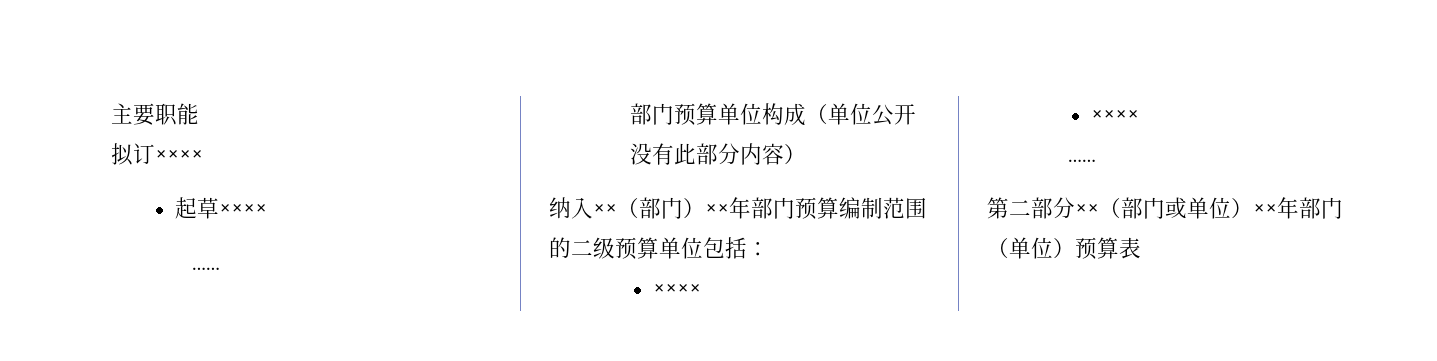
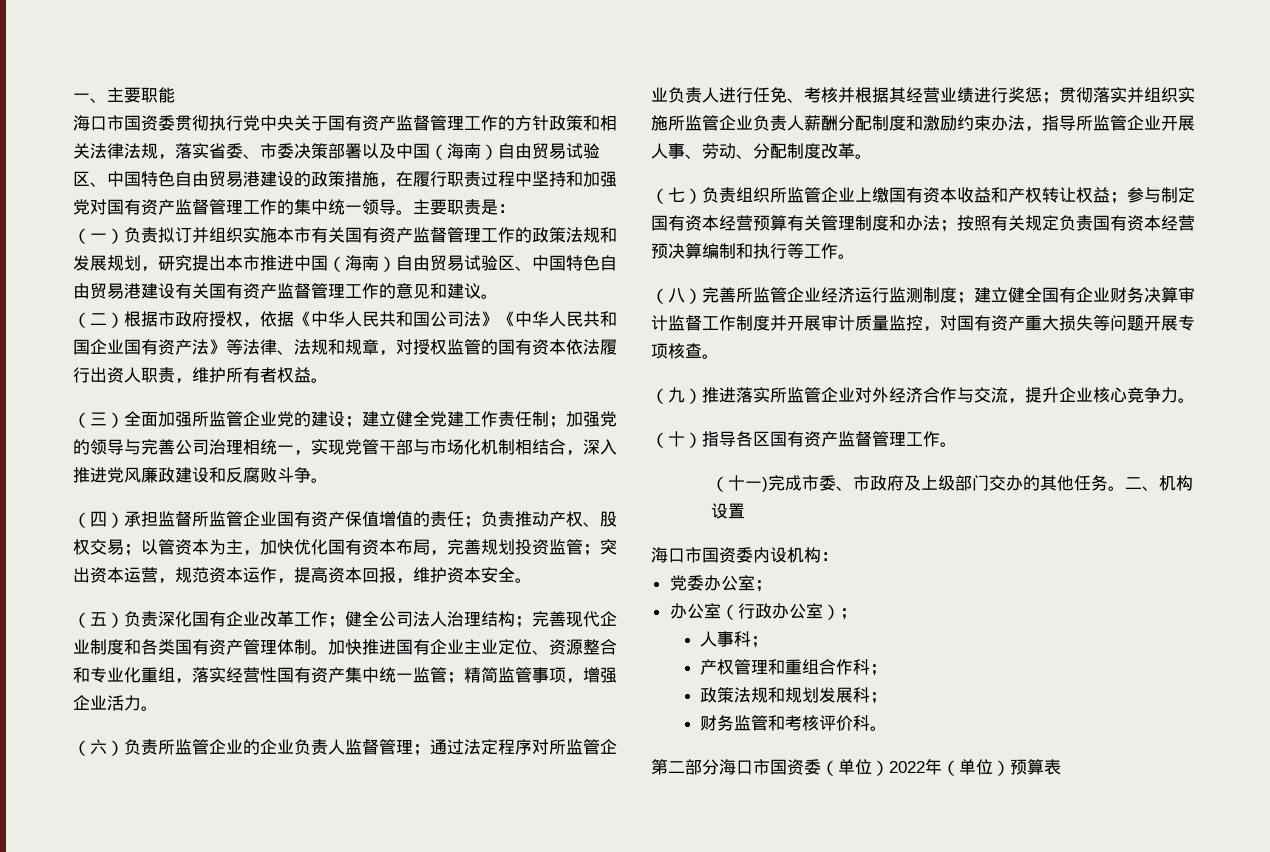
(111, 113) none -> [73,93,107,103] 一、
[111,143,203,166] [174,197,267,219] [191,267,220,270] [629,103,916,126] [629,143,806,165] [549,197,927,220] [549,237,769,260] [653,284,702,296] [1091,110,1140,122] [1067,159,1096,162] [987,197,1343,219] 拟订×××× // 起草×××× // …… // 部门预算单位构成（单位公开没有此部分内容） // 纳入××（部门）××年部门预算编制范围的二级预算单位包括： // ×××× // ×××× // …… // 第二部分××（部门或单位）××年部门 -> [73,115,617,131] [73,143,600,160] [73,171,617,188] [73,199,515,215] [73,227,617,244] [73,255,617,272] [73,283,498,299] [73,311,617,328] [73,339,617,356] [73,367,328,384] [73,411,617,428] [73,439,617,456] [73,467,328,483] [73,511,617,528] [73,539,617,556] [73,567,532,584] [73,611,617,628] [73,639,617,655] [73,667,617,684] [73,695,158,711] [73,739,617,756] [651,87,1195,104] [651,115,1195,132] [651,143,872,159] [651,187,1195,204] [651,215,1195,232] [651,243,855,259] [651,287,1195,304] [651,315,1195,332] [651,343,719,359] [651,387,1195,404] [651,431,957,448] [711,475,1194,492] [711,503,746,519] [651,547,838,563] [669,575,772,592] [669,603,857,620] [699,631,768,648] [699,659,887,676] [699,687,887,704] [699,715,887,731] [651,758,942,776] 海口市国资委贯彻执行党中央关于国有资产监督管理工作的方针政策和相关法律法规，落实省委、市委决策部署以及中国（海南）自由贸易试验区、中国特色自由贸易港建设的政策措施，在履行职责过程中坚持和加强党对国有资产监督管理工作的集中统一领导。主要职责是： // （一）负责拟订并组织实施本市有关国有资产监督管理工作的政策法规和发展规划，研究提出本市推进中国（海南）自由贸易试验区、中国特色自由贸易港建设有关国有资产监督管理工作的意见和建议。 // （二）根据市政府授权，依据《中华人民共和国公司法》《中华人民共和国企业国有资产法》等法律、法规和规章，对授权监管的国有资本依法履行出资人职责，维护所有者权益。 // （三）全面加强所监管企业党的建设；建立健全党建工作责任制；加强党的领导与完善公司治理相统一，实现党管干部与市场化机制相结合，深入推进党风廉政建设和反腐败斗争。 // （四）承担监督所监管企业国有资产保值增值的责任；负责推动产权、股权交易；以管资本为主，加快优化国有资本布局，完善规划投资监管；突出资本运营，规范资本运作，提高资本回报，维护资本安全。 // （五）负责深化国有企业改革工作；健全公司法人治理结构；完善现代企业制度和各类国有资产管理体制。加快推进国有企业主业定位、资源整合和专业化重组，落实经营性国有资产集中统一监管；精简监管事项，增强企业活力。 // （六）负责所监管企业的企业负责人监督管理；通过法定程序对所监管企业负责人进行任免、考核并根据其经营业绩进行奖惩；贯彻落实并组织实施所监管企业负责人薪酬分配制度和激励约束办法，指导所监管企业开展人事、劳动、分配制度改革。 // （七）负责组织所监管企业上缴国有资本收益和产权转让权益；参与制定国有资本经营预算有关管理制度和办法；按照有关规定负责国有资本经营预决算编制和执行等工作。 // （八）完善所监管企业经济运行监测制度；建立健全国有企业财务决算审计监督工作制度并开展审计质量监控，对国有资产重大损失等问题开展专项核查。 // （九）推进落实所监管企业对外经济合作与交流，提升企业核心竞争力。 // （十）指导各区国有资产监督管理工作。 // （十一)完成市委、市政府及上级部门交办的其他任务。二、机构设置 // 海口市国资委内设机构： // 党委办公室； // 办公室（行政办公室）； // 人事科； // 产权管理和重组合作科； // 政策法规和规划发展科； // 财务监管和考核评价科。 // 第二部分海口市国资委（单位）2022年

